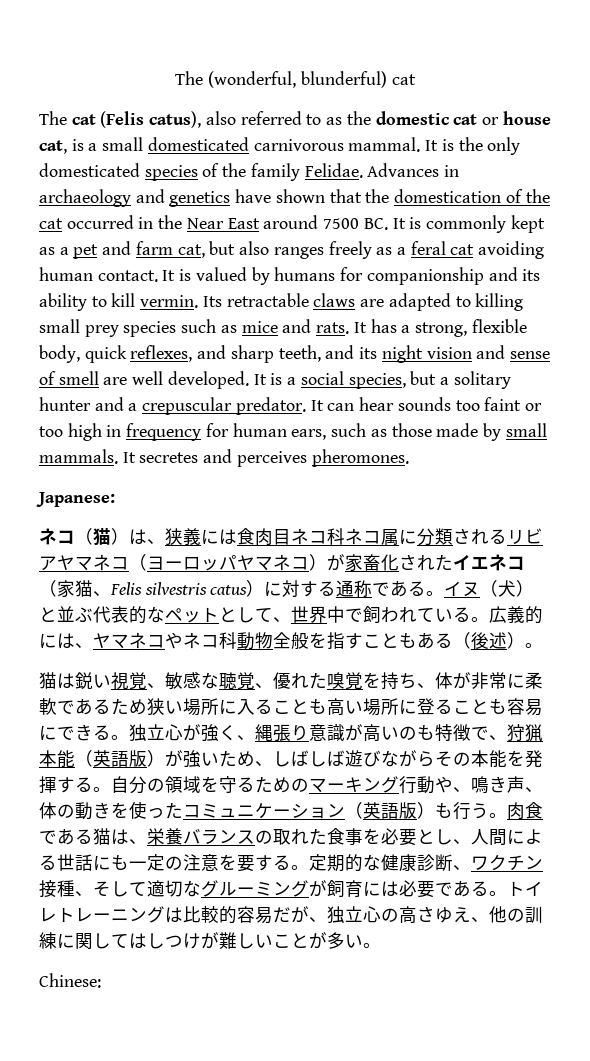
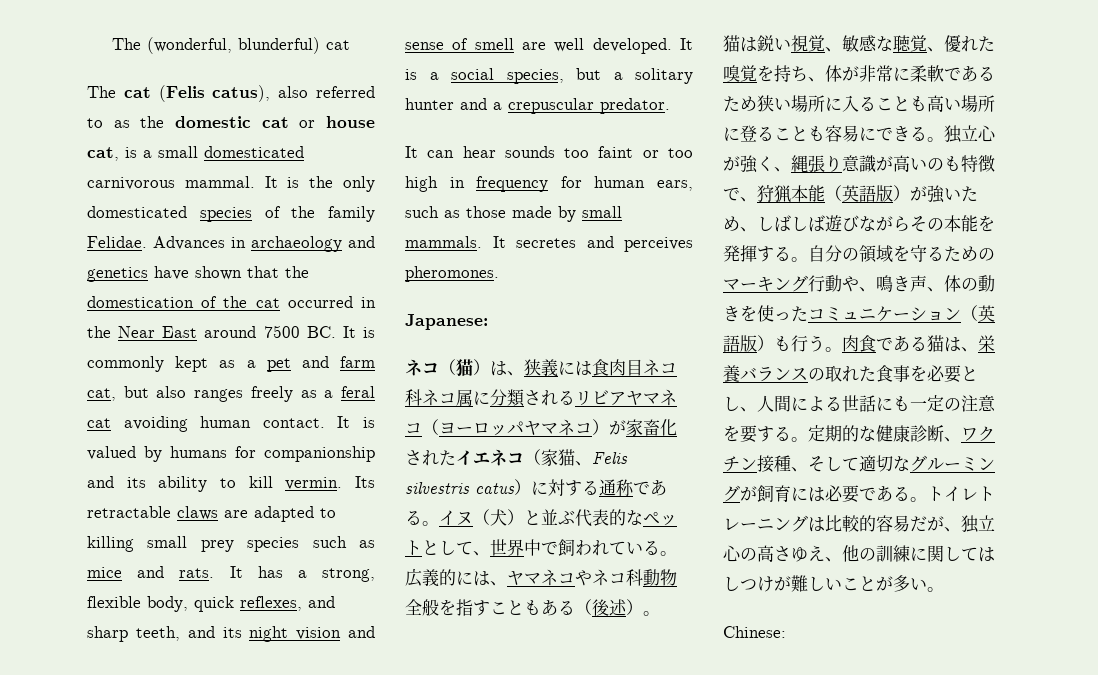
(306, 406) none -> (670, 106) //

